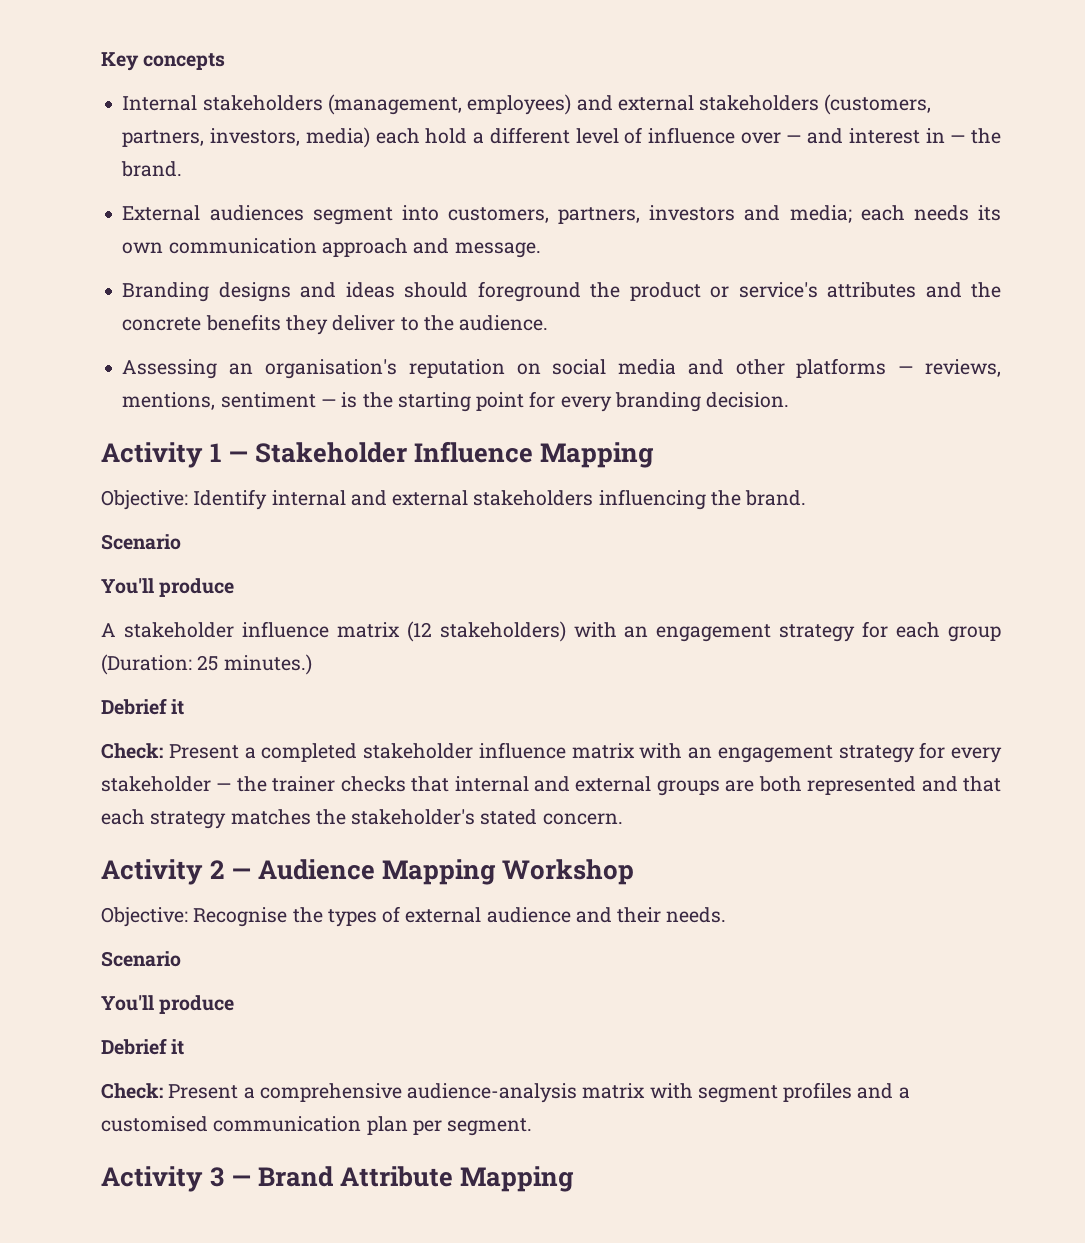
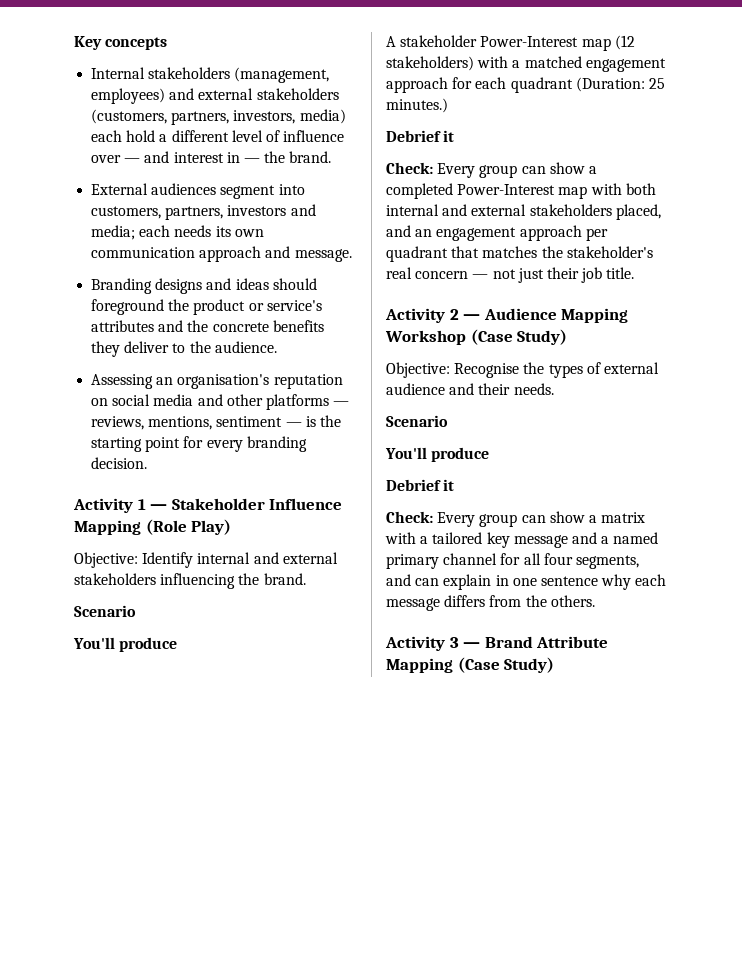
(655, 455) none -> [145,519,232,535] (Role Play)
[241,621,400,638] influence matrix -> [480,36,611,51] Power-Interest map
[624,624,856,642] an engagement strategy -> [512,56,666,72] [386,77,448,93] a matched engagement approach
[947,626,1001,642] group -> [510,77,573,93] quadrant
[168,742,1002,763] [101,776,1002,796] [101,809,623,829] Present a completed stakeholder influence matrix with an engagement strategy for every stakeholder — the trainer checks that internal and external groups are both represented and that each strategy matches the stakeholder's stated concern. -> [437,162,597,178] [386,183,656,199] [386,204,661,220] [386,225,608,241] [386,246,653,262] [386,267,635,283] Every group can show a completed Power-Interest map with both internal and external stakeholders placed, and an engagement approach per quadrant that matches the stakeholder's real concern — not just their job title.
(635, 872) none -> [470,329,568,345] (Case Study)
[168,1082,910,1103] [101,1116,533,1136] Present a comprehensive audience-analysis matrix with segment profiles and a customised communication plan per segment. -> [437,511,646,527] [385,532,659,548] [386,553,639,569] [386,574,667,590] [386,595,595,611] Every group can show a matrix with a tailored key message and a named primary channel for all four segments, and can explain in one sentence why each message differs from the others.
(575, 1179) none -> [457,657,555,673] (Case Study)

